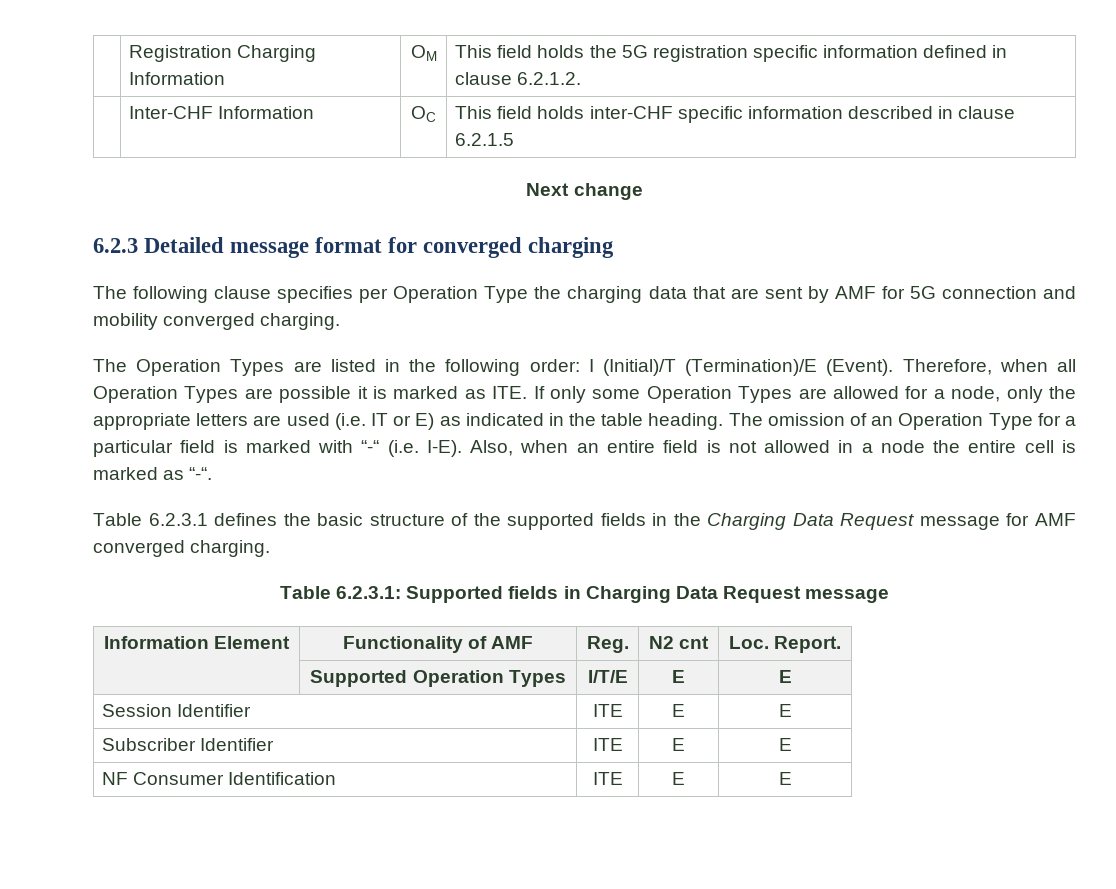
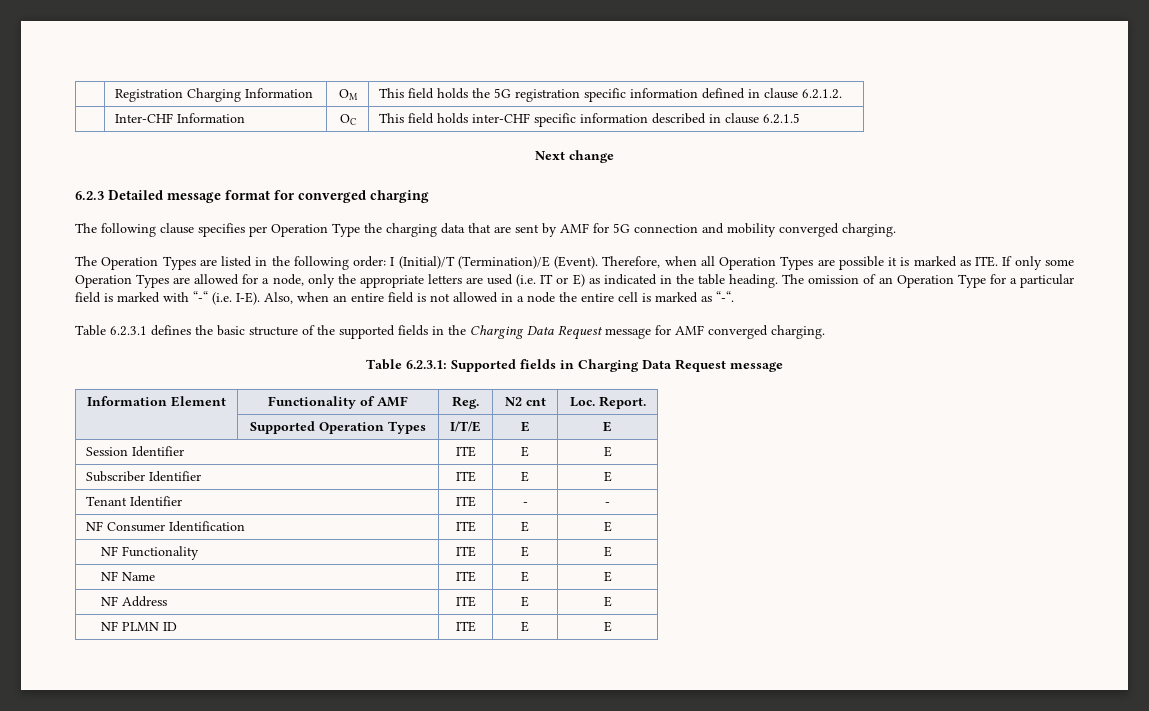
(792, 744) none -> [86,496,183,507] [455,496,476,507] [522,502,528,506] [605,502,610,506] // Tenant Identifier | ITE | - | -
(792, 778) none -> [100,546,199,560] [455,546,476,557] [521,546,529,557] [603,546,612,557] [100,571,155,581] [455,571,476,582] [521,571,529,582] [603,571,612,582] [100,596,167,607] [455,596,476,607] [521,596,529,607] [603,596,612,607] [100,621,177,631] [455,621,476,632] [521,621,529,632] [603,621,612,632] // NF Functionality | ITE | E | E // NF Name | ITE | E | E // NF Address | ITE | E | E // NF PLMN ID | ITE | E | E

